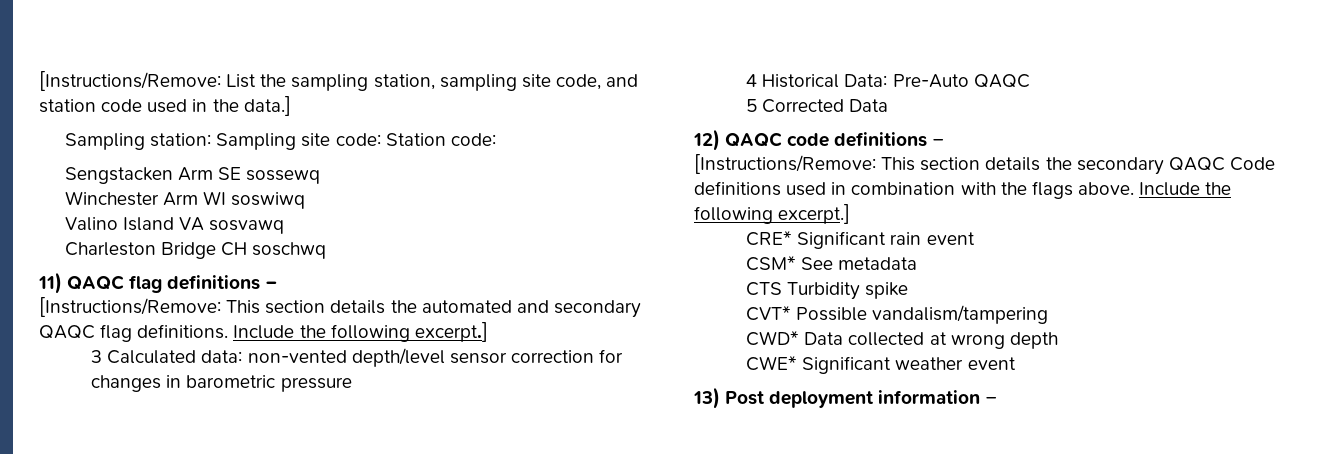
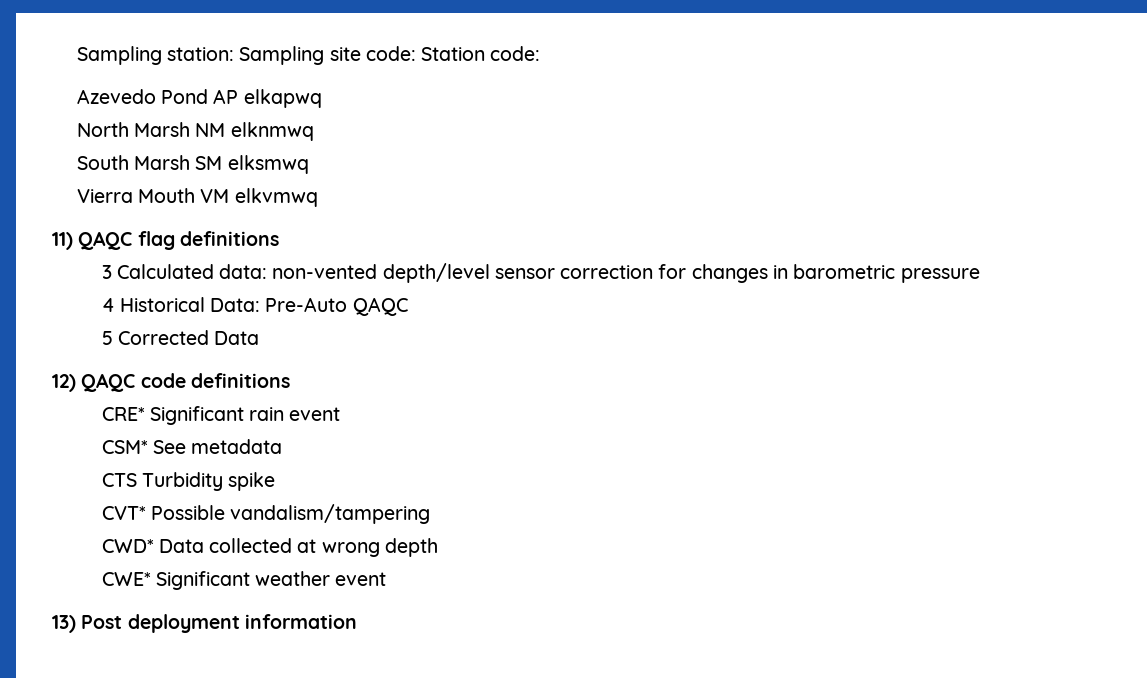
[39,71,639,91] [39,96,291,116] [Instructions/Remove: List the sampling station, sampling site code, and station code used in the data.] // -> (76, 55) none
[65,167,321,184] [65,191,306,209] [65,217,285,234] [65,242,327,259] [38,272,277,294] [39,297,641,318] [39,322,488,342] Sengstacken Arm SE sossewq // Winchester Arm WI soswiwq // Valino Island VA sosvawq // Charleston Bridge CH soschwq // 11) QAQC flag definitions – // [Instructions/Remove: This section details the automated and secondary QAQC flag definitions. Include the following excerpt.] -> [76,89,322,108] [76,122,314,141] [76,155,309,174] [76,188,318,207] [52,231,279,250] Azevedo Pond AP elkapwq // North Marsh NM elknmwq // South Marsh SM elksmwq // Vierra Mouth VM elkvmwq // 11) QAQC flag definitions
[932,139,944,146] [694,154,1275,175] [694,181,1232,199] [694,204,851,224] – // [Instructions/Remove: This section details the secondary QAQC Code definitions used in combination with the flags above. Include the following excerpt.] -> (290, 380) none
[985,397,997,404] – -> (357, 621) none

